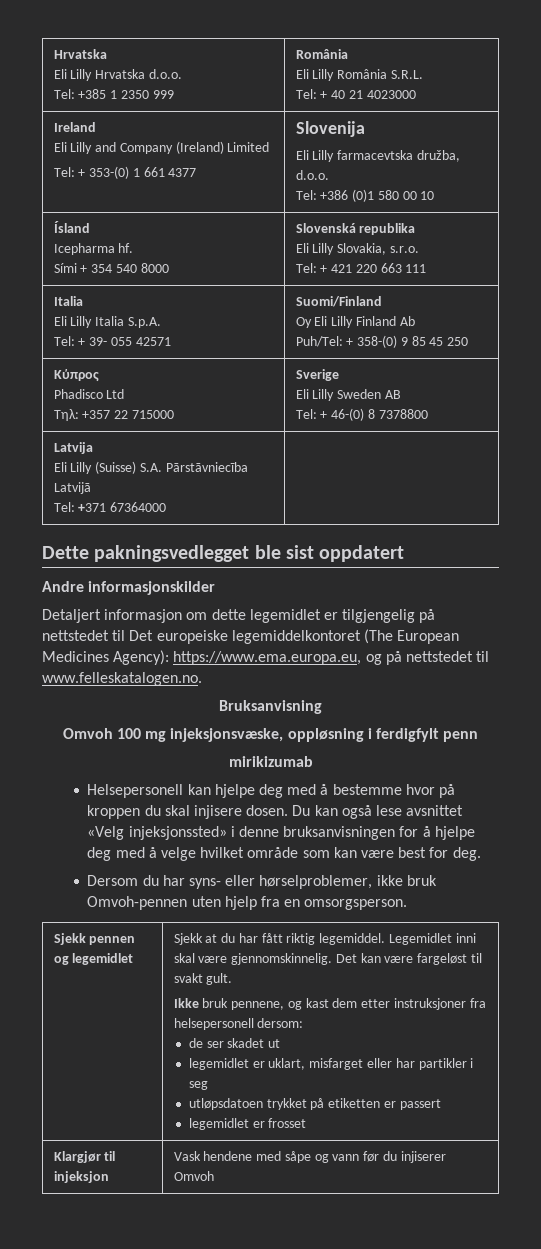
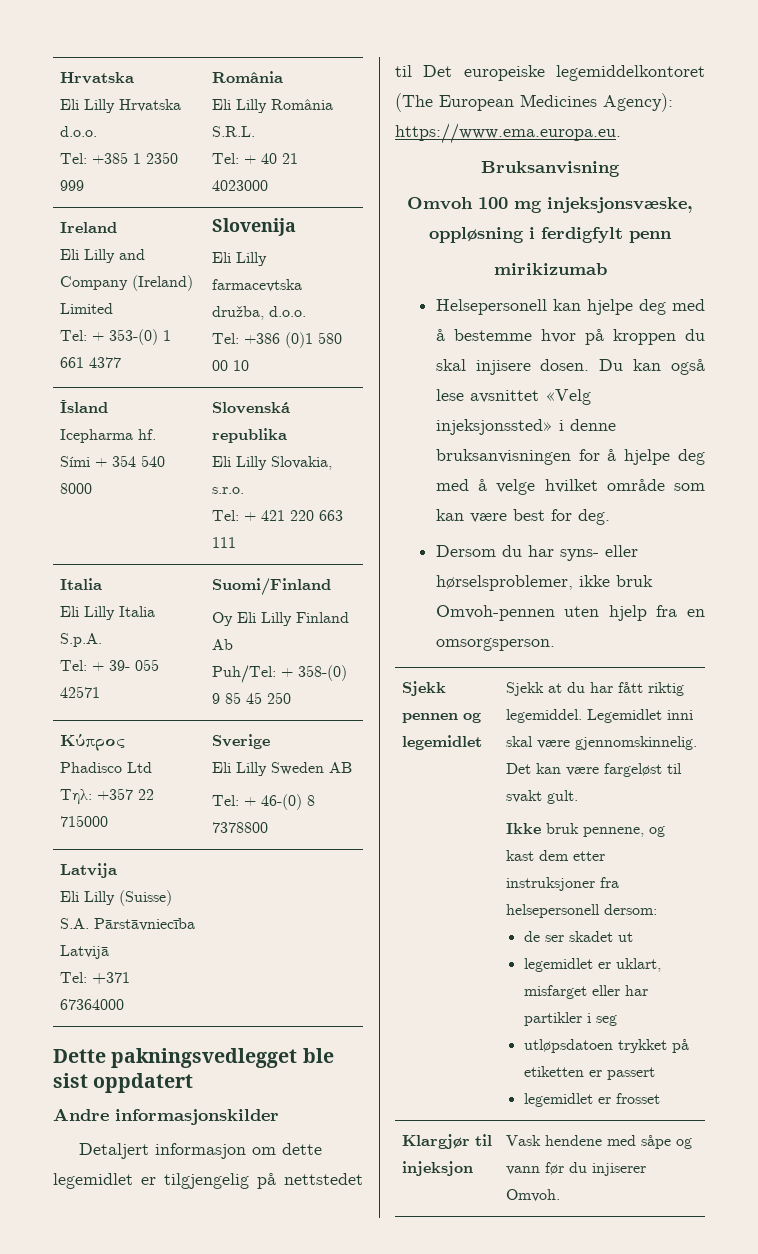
[173,651,490,665] [42,672,202,686] https://www.ema.europa.eu, og på nettstedet til www.felleskatalogen.no. -> [395,123,621,144] https://www.ema.europa.eu.
[259,875,373,889] hørselproblemer, -> [435,575,573,591] hørselsproblemer,
[173,1171,214,1181] Omvoh -> [506,1189,561,1202] Omvoh.

